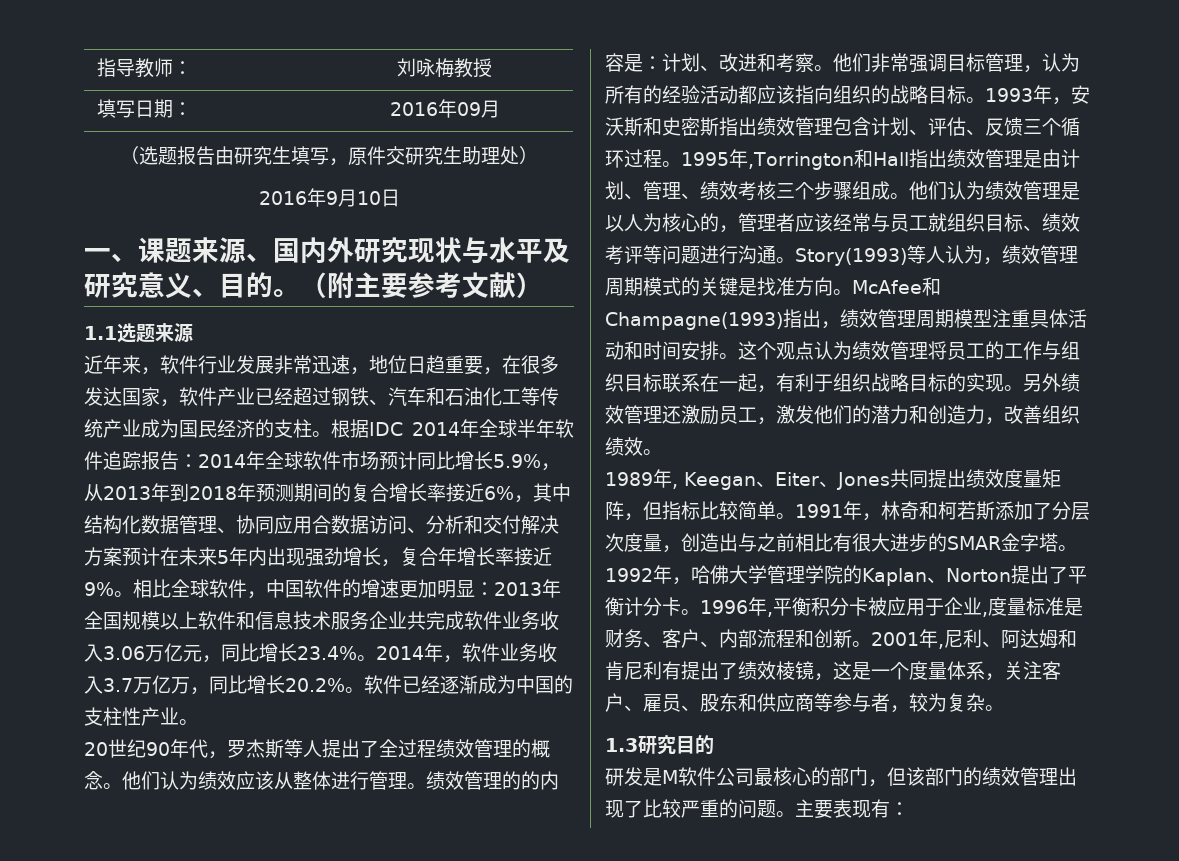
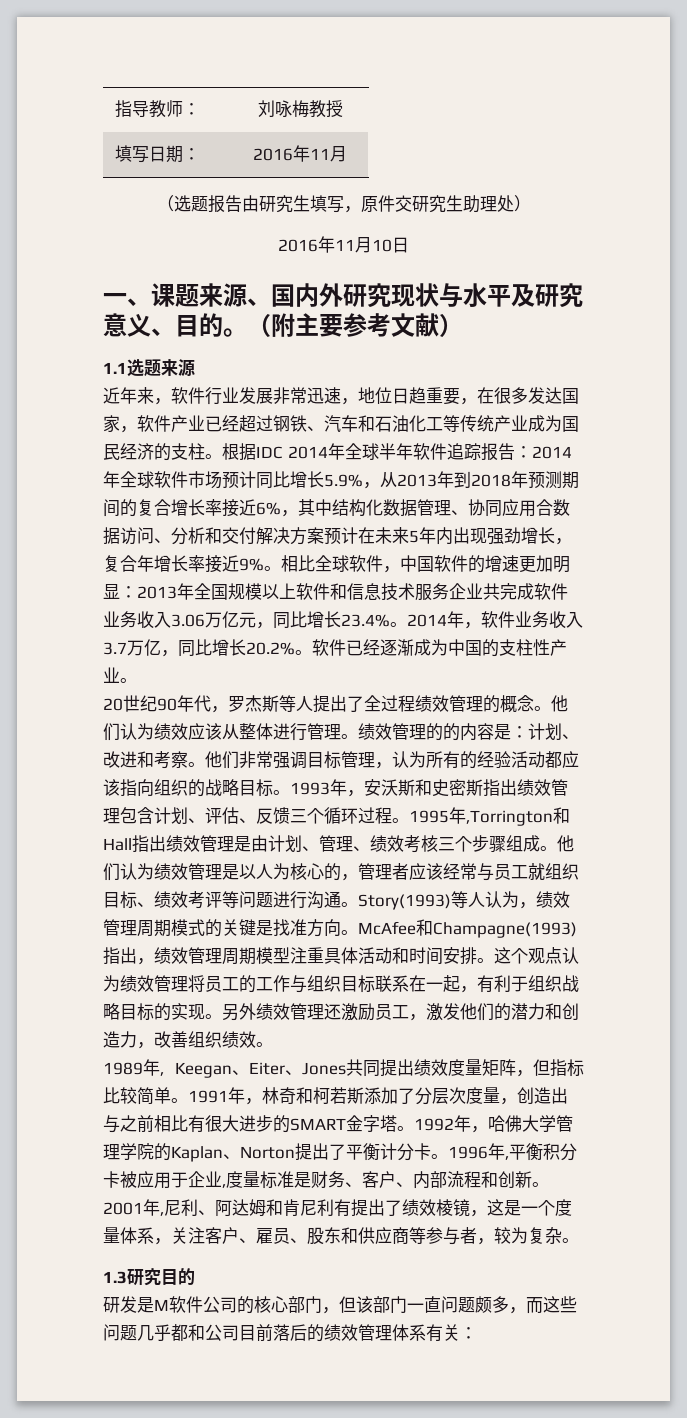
[456,102,481,116] 09 -> [310,148,330,160] 11
[325,191,338,205] 9 -> [335,239,355,251] 11
[171,677,190,694] 万 -> (161, 647) none
[947,536,1001,550] SMAR -> [290,1118,346,1131] SMART
[754,767,830,786] 最核心的 -> [237,1296,288,1314] 的核心
[963,767,1077,786] [605,799,890,819] 的绩效管理出现了比较严重的问题。主要表现有 -> [407,1296,577,1314] [103,1324,460,1342] 一直问题颇多，而这些问题几乎都和公司目前落后的绩效管理体系有关

